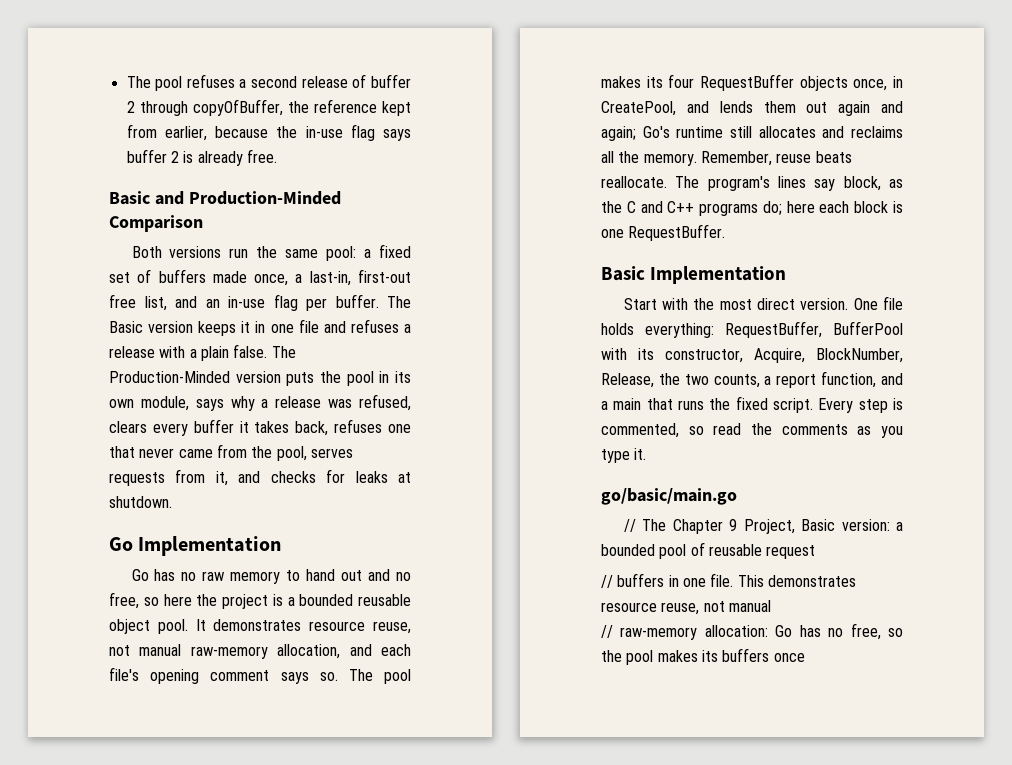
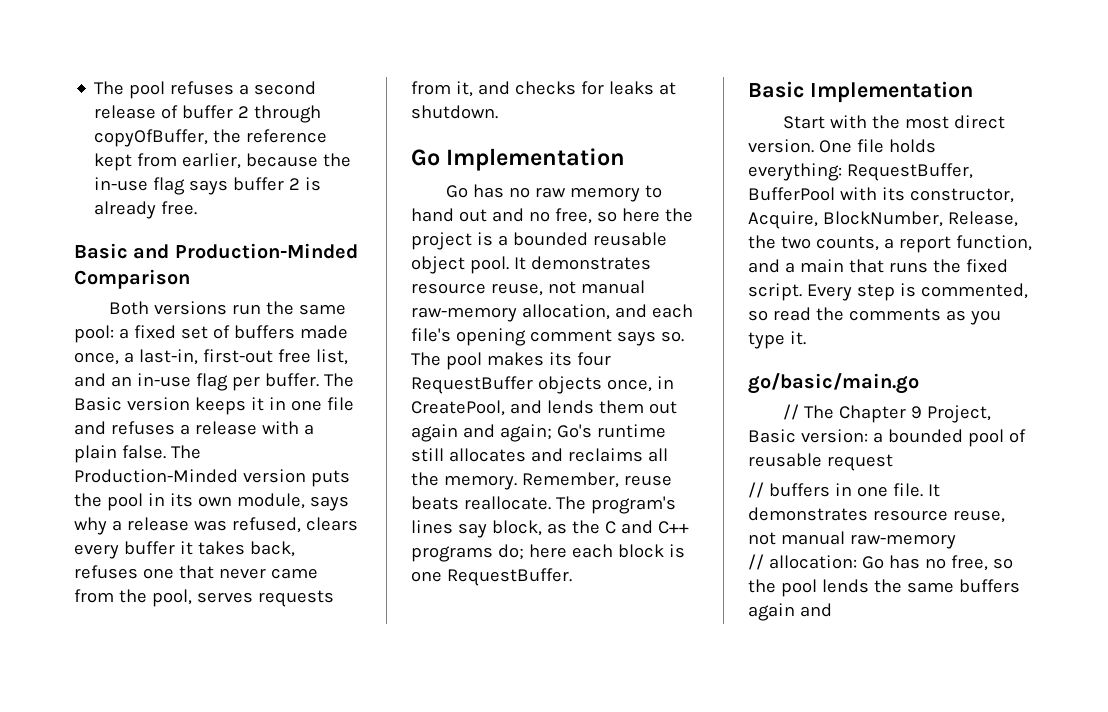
[737,575,856,587] [601,600,771,615] [601,625,698,640] This demonstrates resource reuse, not manual // // raw-memory -> [927,484,940,497] [748,507,1005,523] [748,531,956,549] [748,554,764,570] It demonstrates resource reuse, not manual raw-memory // //
[657,648,805,662] makes its buffers once -> [821,579,1020,593] [748,603,832,621] lends the same buffers again and

